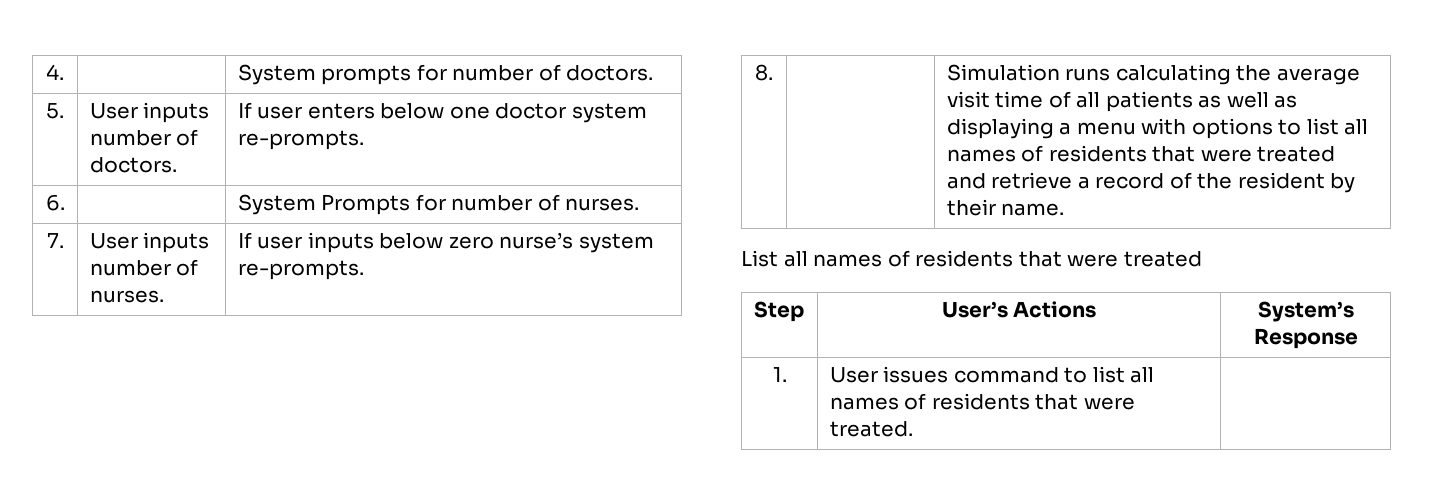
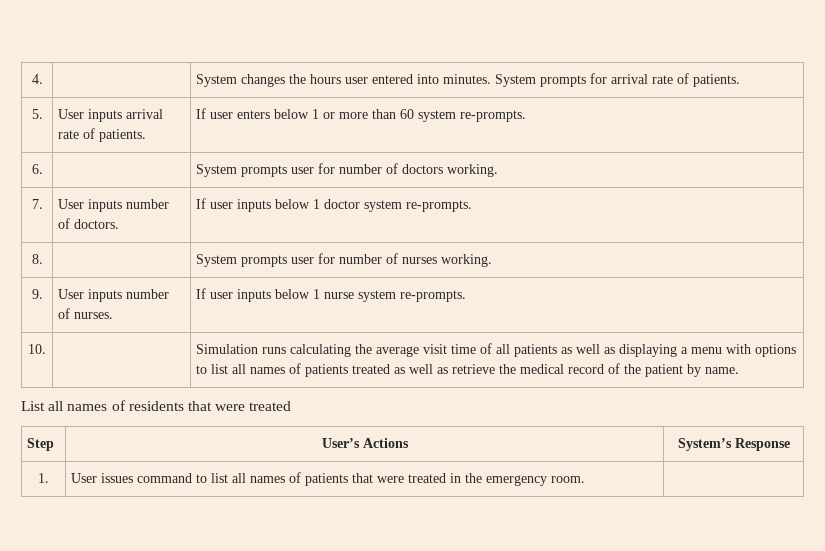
[321,64,654,85] [46,103,64,119] prompts for number of doctors. // 5. -> [241,73,741,87] [31,109,43,119] [58,109,164,122] [58,128,147,142] [196,108,527,122] [31,164,43,174] [196,163,499,177] [31,199,43,209] changes the hours user entered into minutes. System prompts for arrival rate of patients. // 5. | User inputs arrival rate of patients. | If user enters below 1 or more than 60 system re-prompts. // 6. | | System prompts user for number of doctors working. // 7.
[307,103,490,119] enters below one -> [237,199,321,212] inputs below 1
[45,194,65,211] [237,194,640,215] [46,233,64,248] 6. | | System Prompts for number of nurses. // 7. -> [31,254,43,264] [196,253,493,267] [31,289,43,299] 8. | | System prompts user for number of nurses working. // 9.
[448,232,654,253] [237,260,364,280] [755,64,773,81] zero nurse’s system re-prompts. // 8. -> [313,289,467,302] [28,344,46,354] 1 nurse system re-prompts. // 10.
[1048,145,1336,162] [946,172,1356,193] [946,199,996,216] residents that were treated and retrieve a record of the resident by their -> [305,363,702,377] patients treated as well as retrieve the medical record of the patient by
[931,393,1135,410] [829,421,913,437] residents that were treated. -> [305,473,586,486] patients that were treated in the emergency room.

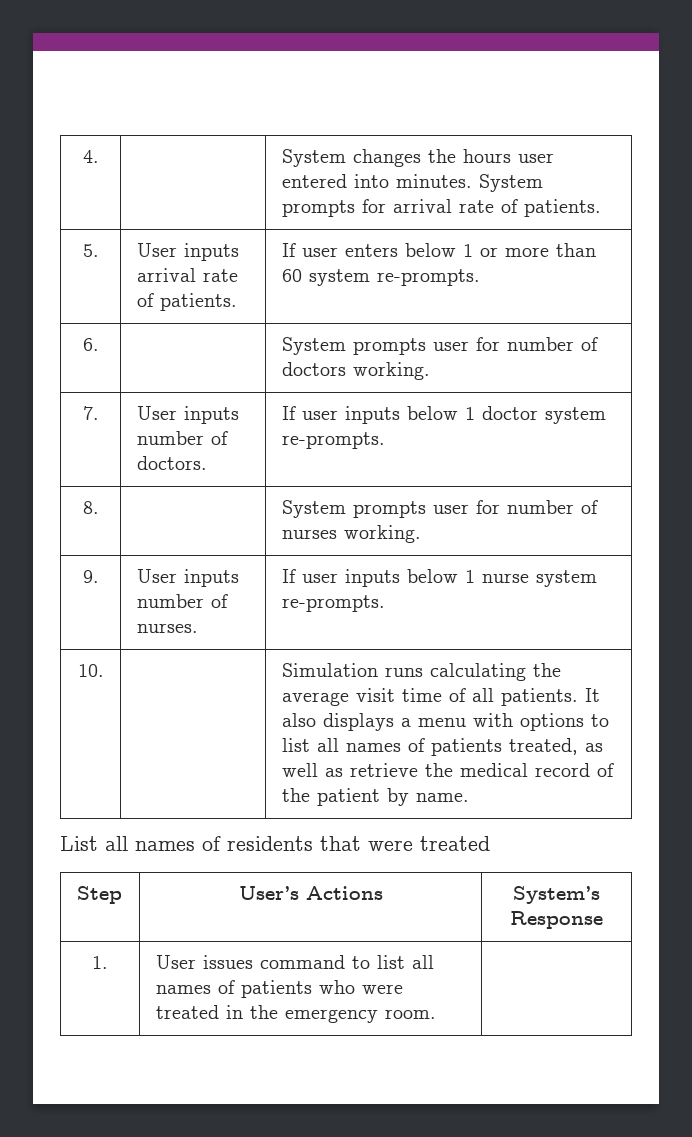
[514,344,678,357] patients as well as displaying -> [500,688,600,706] [281,713,394,731] patients. It also displays
[352,364,391,374] treated -> [508,738,578,755] treated,
[352,473,374,483] that -> [318,980,355,994] who

